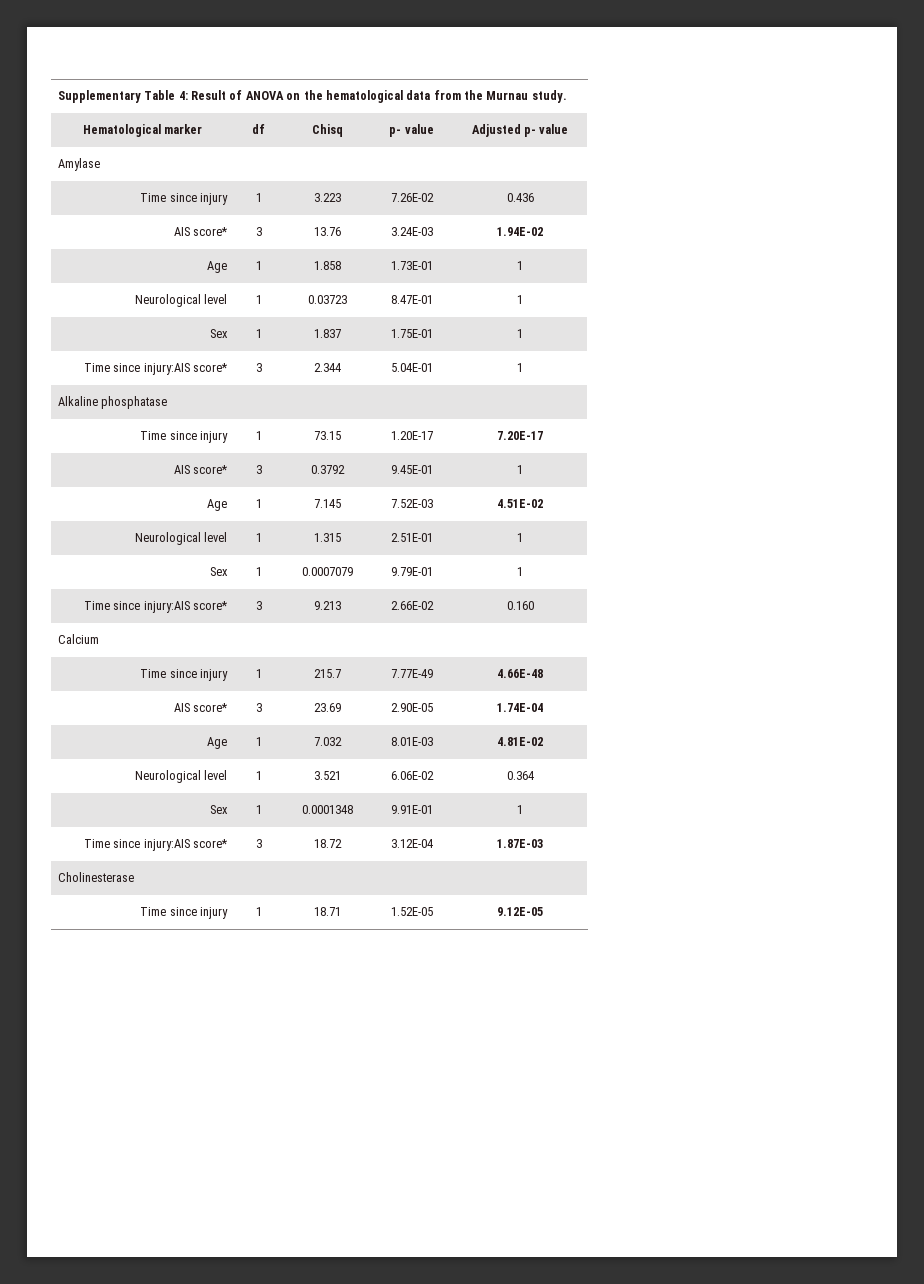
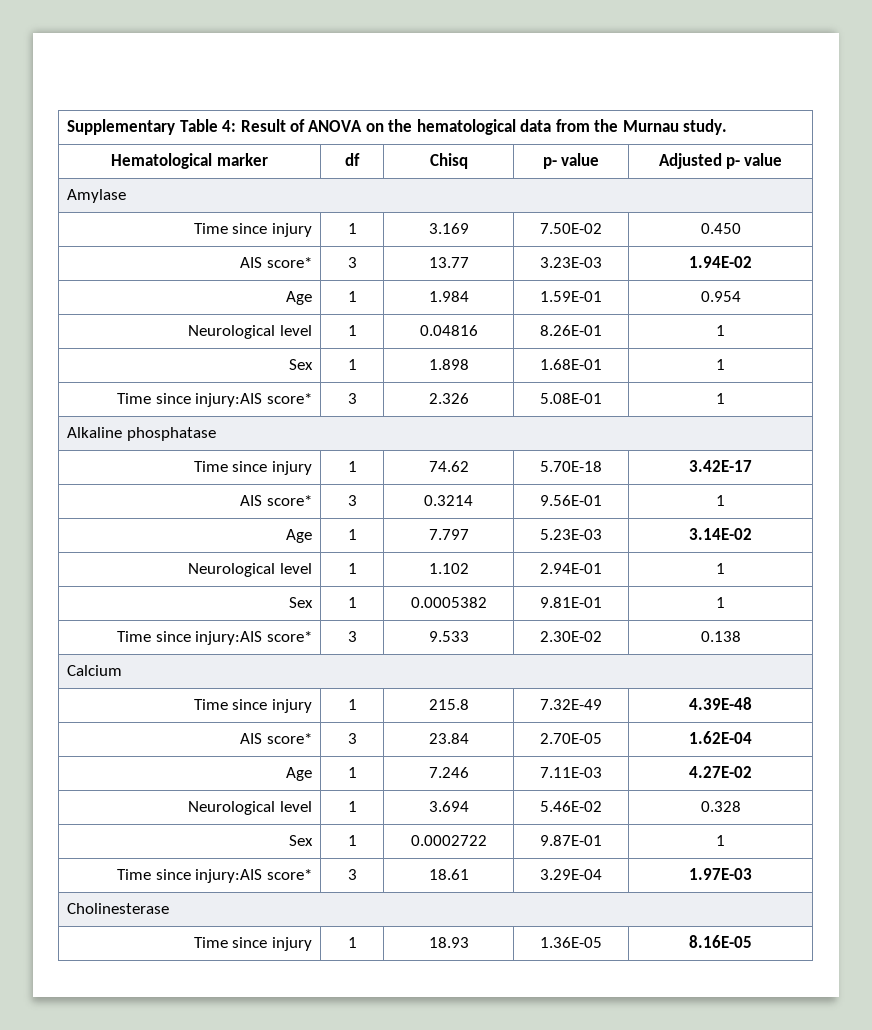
[313,193,341,202] [390,193,434,202] [506,193,534,202] [173,227,229,236] [255,227,262,236] [313,227,341,236] [390,227,433,236] 3.223 | 7.26E-02 | 0.436 // AIS score* | 3 | 13.76 | 3.24E-03 -> [428,223,469,234] [540,223,602,234] [700,223,741,234] [240,257,312,268] [347,257,357,268] [428,257,469,268] [540,257,602,268] 3.169 | 7.50E-02 | 0.450 // AIS score* | 3 | 13.77 | 3.23E-03
[313,261,341,270] [390,261,433,270] [517,261,523,270] [134,294,228,307] [255,295,262,304] [307,295,347,304] [390,295,433,304] [517,295,523,304] [210,329,229,338] [255,329,262,338] [313,329,341,338] [390,329,433,338] [517,329,523,338] [83,363,229,375] [255,363,262,372] [313,363,341,372] [390,363,433,372] 1.858 | 1.73E-01 | 1 // Neurological level | 1 | 0.03723 | 8.47E-01 | 1 // Sex | 1 | 1.837 | 1.75E-01 | 1 // Time since injury:AIS score* | 3 | 2.344 | 5.04E-01 -> [428,291,469,302] [540,291,602,302] [700,291,741,302] [188,325,312,339] [347,325,357,336] [419,325,478,336] [540,325,602,336] [716,325,725,336] [288,359,313,370] [347,359,357,370] [428,359,469,370] [540,359,602,370] [716,359,725,370] [117,393,312,407] [347,393,357,404] [428,393,469,404] [540,393,602,404] 1.984 | 1.59E-01 | 0.954 // Neurological level | 1 | 0.04816 | 8.26E-01 | 1 // Sex | 1 | 1.898 | 1.68E-01 | 1 // Time since injury:AIS score* | 3 | 2.326 | 5.08E-01
[313,431,341,440] [390,431,433,440] [497,431,543,440] [173,465,229,474] [255,465,262,474] [310,465,345,474] [390,465,433,474] 73.15 | 1.20E-17 | 7.20E-17 // AIS score* | 3 | 0.3792 | 9.45E-01 -> [428,461,469,472] [540,461,602,472] [689,460,752,472] [240,495,312,506] [347,495,357,506] [424,495,474,506] [540,495,602,506] 74.62 | 5.70E-18 | 3.42E-17 // AIS score* | 3 | 0.3214 | 9.56E-01
[313,499,341,508] [390,499,433,508] [497,499,543,508] [134,532,228,545] [255,533,262,542] [313,533,341,542] [390,533,433,542] [517,533,523,542] [210,567,229,576] [255,567,262,576] [301,567,353,576] [390,567,433,576] [517,567,523,576] [83,601,229,613] [255,601,262,610] [313,601,341,610] [390,601,434,610] [506,601,534,610] 7.145 | 7.52E-03 | 4.51E-02 // Neurological level | 1 | 1.315 | 2.51E-01 | 1 // Sex | 1 | 0.0007079 | 9.79E-01 | 1 // Time since injury:AIS score* | 3 | 9.213 | 2.66E-02 | 0.160 -> [428,529,469,540] [540,529,602,540] [689,528,752,540] [188,563,312,577] [347,563,357,574] [428,563,469,574] [540,563,602,574] [716,563,725,574] [288,597,313,608] [347,597,357,608] [410,597,487,608] [540,597,602,608] [716,597,725,608] [117,631,312,645] [347,631,357,642] [428,631,469,642] [540,631,602,642] [700,631,741,642] 7.797 | 5.23E-03 | 3.14E-02 // Neurological level | 1 | 1.102 | 2.94E-01 | 1 // Sex | 1 | 0.0005382 | 9.81E-01 | 1 // Time since injury:AIS score* | 3 | 9.533 | 2.30E-02 | 0.138
[313,669,341,678] [390,669,433,678] [497,669,543,678] [173,703,229,712] [255,703,262,712] [313,703,341,712] [390,703,433,712] [497,703,543,712] [207,737,228,749] [255,737,262,746] [313,737,342,746] [390,737,433,746] [497,737,543,746] [134,770,228,783] [255,771,262,780] [313,771,341,780] [390,771,434,780] [506,771,534,780] [210,805,229,814] [255,805,262,814] [301,805,353,814] [390,805,433,814] [517,805,523,814] [83,839,229,851] [255,839,262,848] [313,839,342,848] [390,839,433,848] [497,839,543,848] 215.7 | 7.77E-49 | 4.66E-48 // AIS score* | 3 | 23.69 | 2.90E-05 | 1.74E-04 // Age | 1 | 7.032 | 8.01E-03 | 4.81E-02 // Neurological level | 1 | 3.521 | 6.06E-02 | 0.364 // Sex | 1 | 0.0001348 | 9.91E-01 | 1 // Time since injury:AIS score* | 3 | 18.72 | 3.12E-04 | 1.87E-03 -> [428,699,469,710] [540,699,602,710] [689,697,752,710] [240,733,312,744] [347,733,357,744] [428,733,469,744] [540,733,602,744] [689,731,752,744] [285,767,312,781] [347,767,357,778] [428,767,469,778] [540,767,602,778] [689,766,752,778] [188,801,312,815] [347,801,357,812] [428,801,469,812] [540,801,602,812] [700,801,741,812] [288,835,313,846] [347,835,357,846] [410,835,487,846] [540,835,602,846] [716,835,725,846] [117,869,312,883] [347,869,357,880] [428,869,469,880] [540,869,602,880] [689,868,752,880] 215.8 | 7.32E-49 | 4.39E-48 // AIS score* | 3 | 23.84 | 2.70E-05 | 1.62E-04 // Age | 1 | 7.246 | 7.11E-03 | 4.27E-02 // Neurological level | 1 | 3.694 | 5.46E-02 | 0.328 // Sex | 1 | 0.0002722 | 9.87E-01 | 1 // Time since injury:AIS score* | 3 | 18.61 | 3.29E-04 | 1.97E-03
[313,907,341,916] [390,907,433,916] [497,907,543,916] 18.71 | 1.52E-05 | 9.12E-05 -> [428,937,469,948] [540,937,602,948] [689,935,752,948] 18.93 | 1.36E-05 | 8.16E-05

